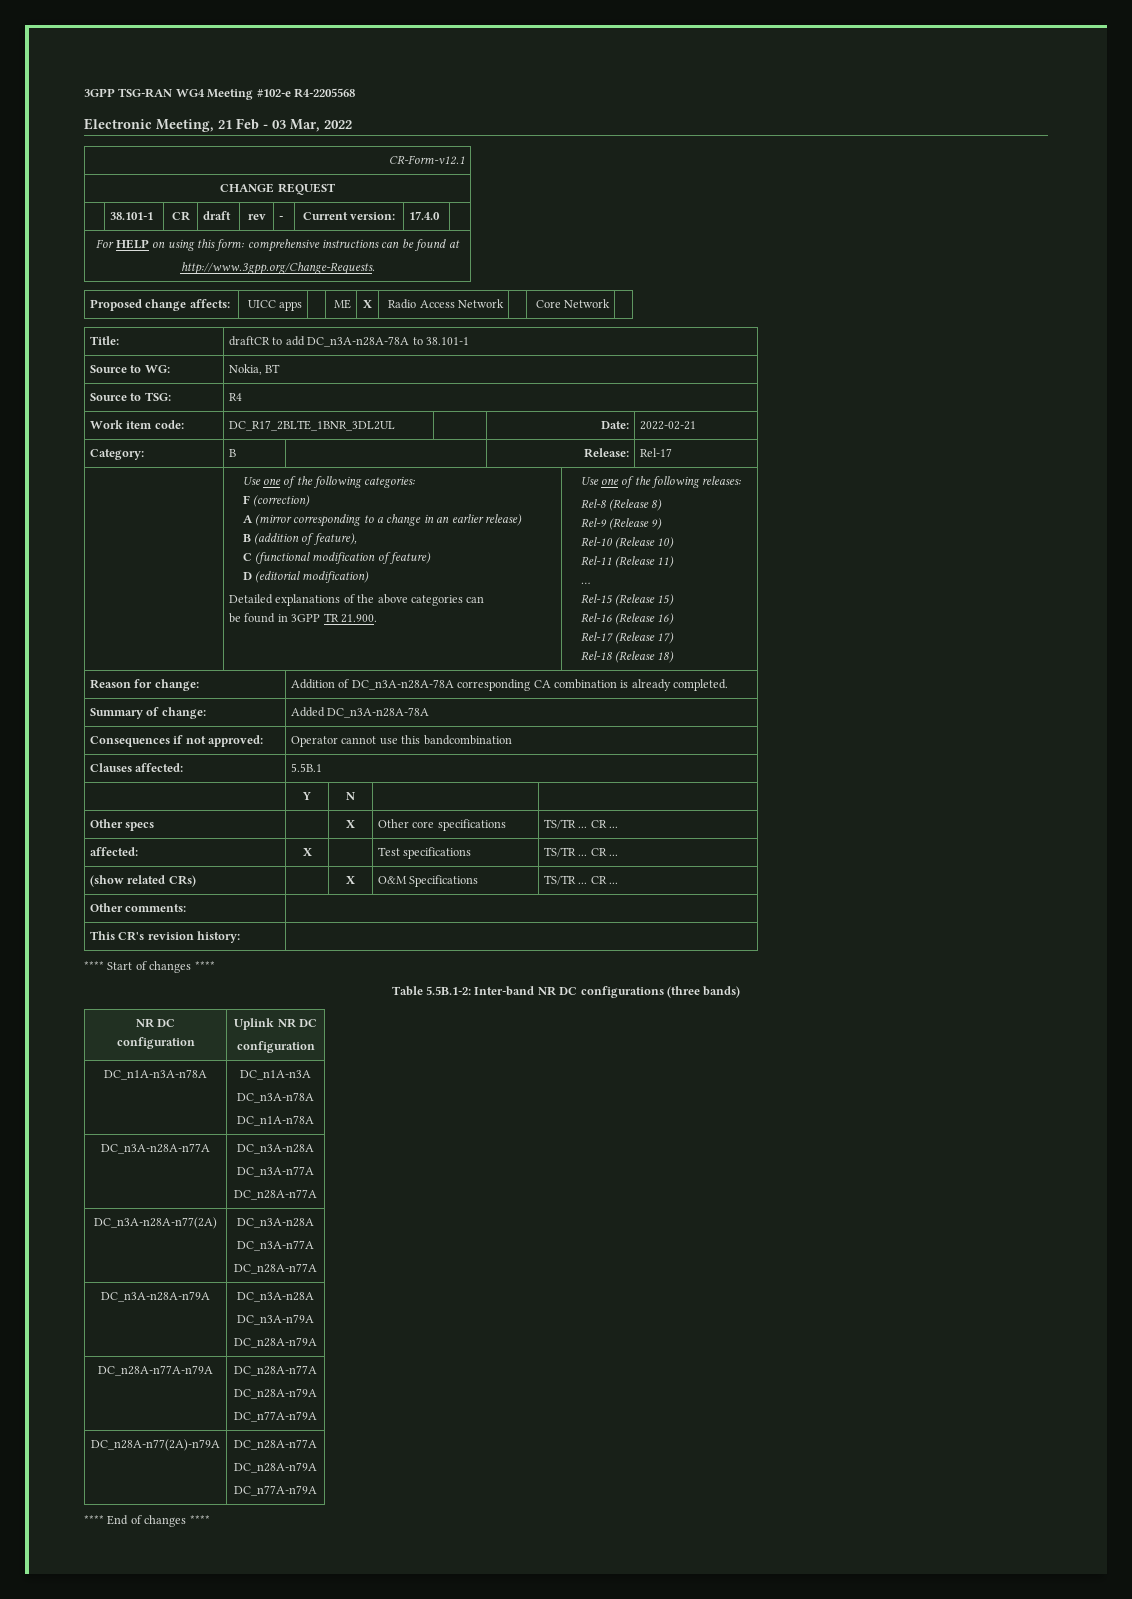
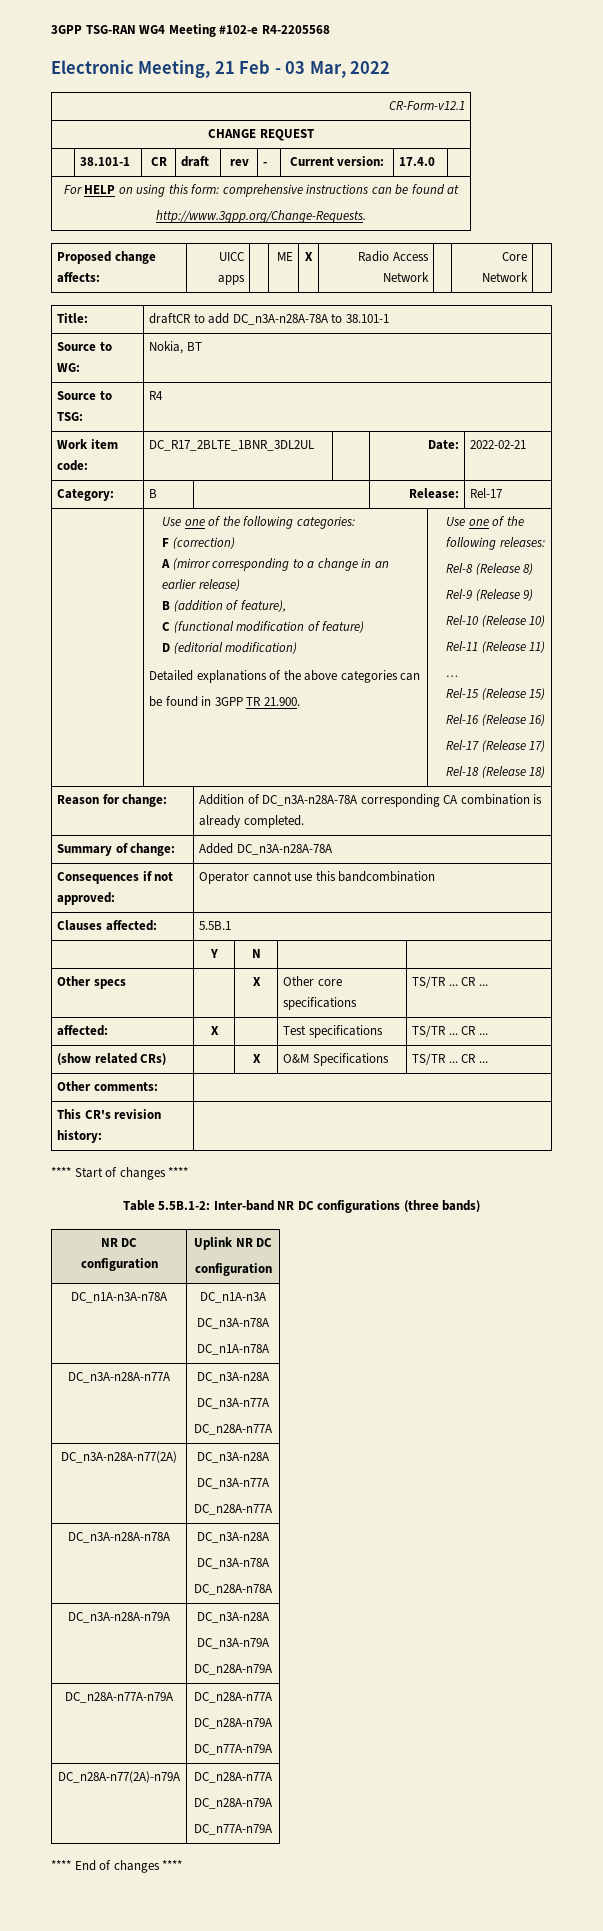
(317, 1268) none -> [68,1532,171,1543] [197,1532,270,1543] [197,1558,270,1569] [194,1584,273,1595] // DC_n3A-n28A-n78A | DC_n3A-n28A // DC_n3A-n78A // DC_n28A-n78A

